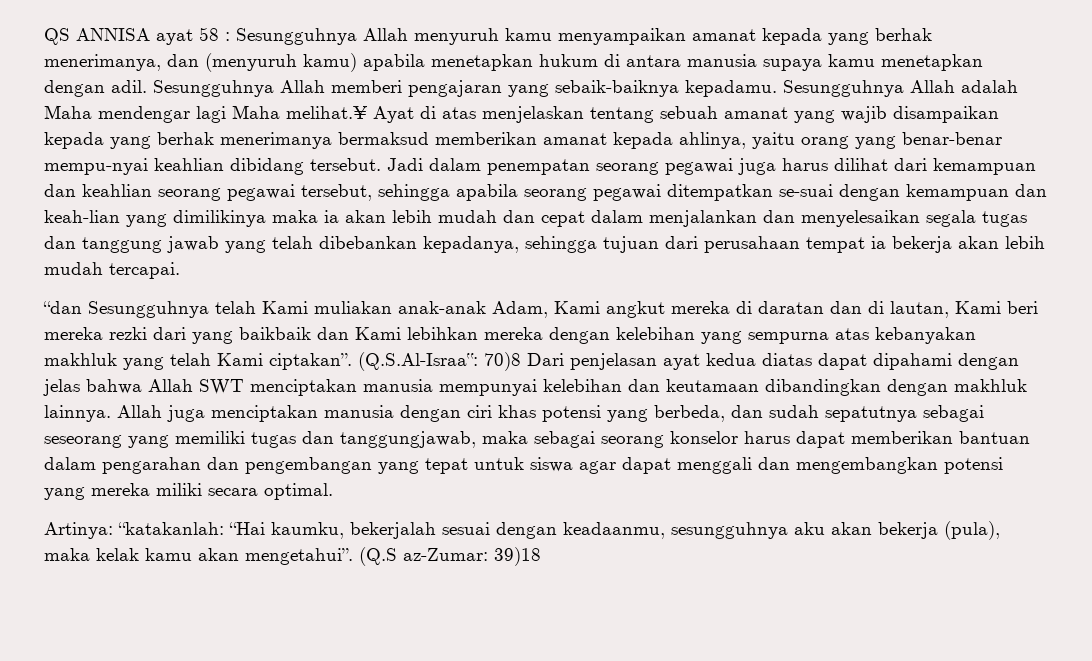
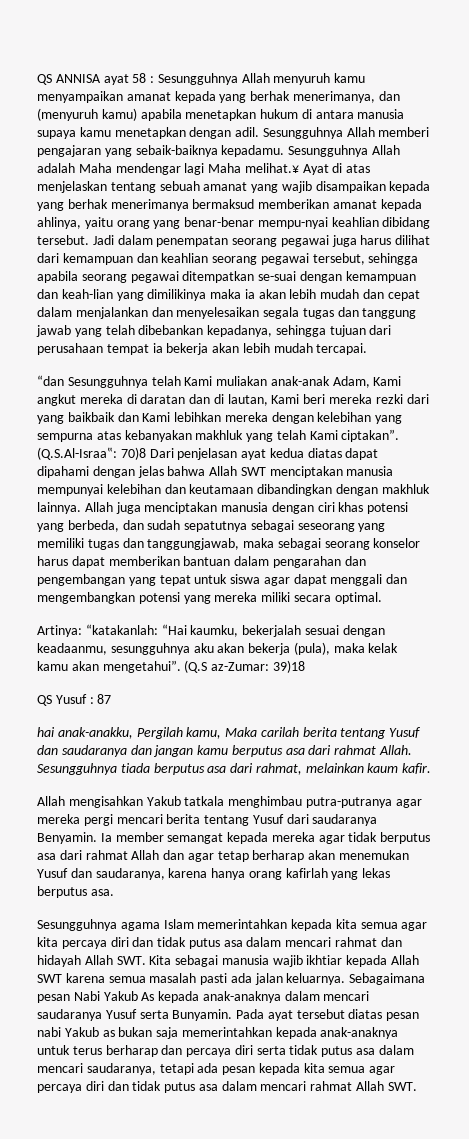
(541, 556) none -> [37,694,112,706] [37,727,421,739] [37,745,413,757] [37,763,432,775] [37,796,422,808] [37,814,378,826] [37,832,431,844] [37,850,410,862] [37,868,391,880] [37,886,114,898] [37,919,428,931] [37,937,402,949] [37,955,420,967] [37,973,426,985] [37,991,370,1003] [37,1009,420,1021] [37,1027,399,1039] [37,1045,414,1057] [37,1063,396,1075] [37,1081,417,1093] // QS Yusuf : 87 // hai anak-anakku, Pergilah kamu, Maka carilah berita tentang Yusuf dan saudaranya dan jangan kamu berputus asa dari rahmat Allah. Sesungguhnya tiada berputus asa dari rahmat, melainkan kaum kafir. // Allah mengisahkan Yakub tatkala menghimbau putra-putranya agar mereka pergi mencari berita tentang Yusuf dari saudaranya Benyamin. Ia member semangat kepada mereka agar tidak berputus asa dari rahmat Allah dan agar tetap berharap akan menemukan Yusuf dan saudaranya, karena hanya orang kafirlah yang lekas berputus asa. // Sesungguhnya agama Islam memerintahkan kepada kita semua agar kita percaya diri dan tidak putus asa dalam mencari rahmat dan hidayah Allah SWT. Kita sebagai manusia wajib ikhtiar kepada Allah SWT karena semua masalah pasti ada jalan keluarnya. Sebagaimana pesan Nabi Yakub As kepada anak-anaknya dalam mencari saudaranya Yusuf serta Bunyamin. Pada ayat tersebut diatas pesan nabi Yakub as bukan saja memerintahkan kepada anak-anaknya untuk terus berharap dan percaya diri serta tidak putus asa dalam mencari saudaranya, tetapi ada pesan kepada kita semua agar percaya diri dan tidak putus asa dalam mencari rahmat Allah SWT.

